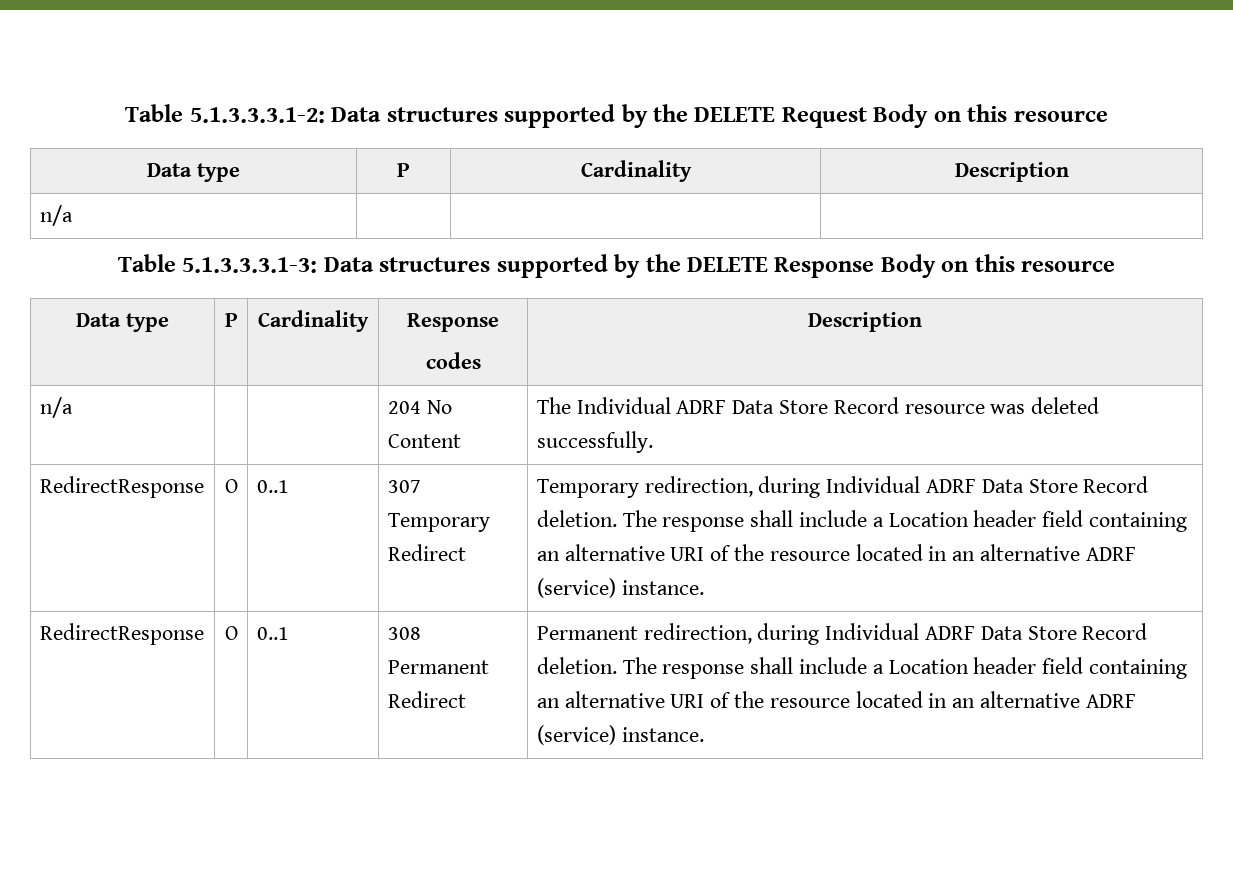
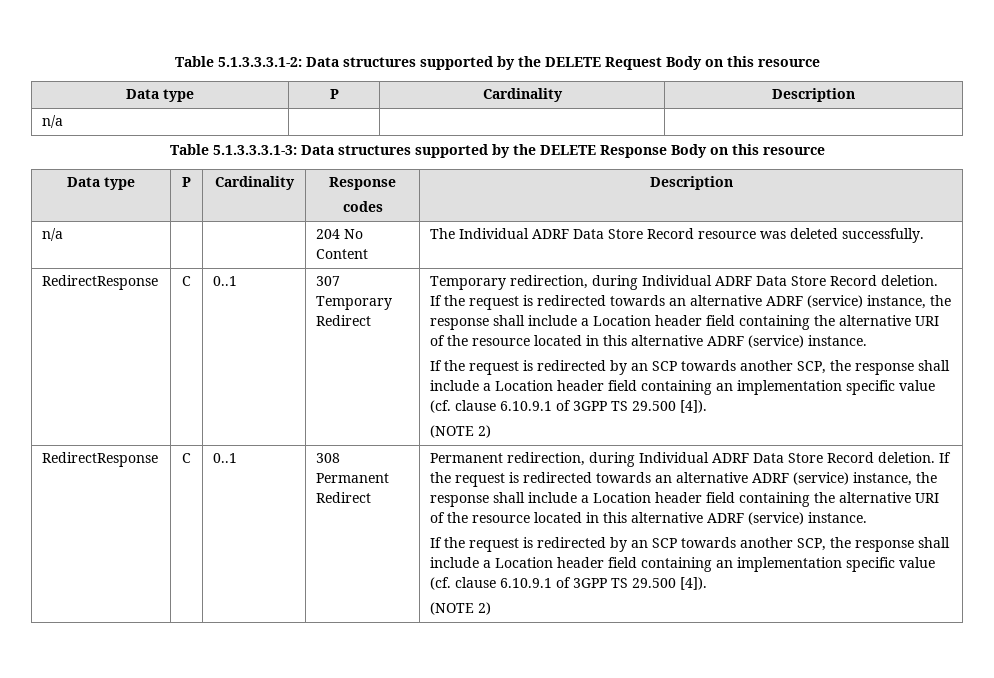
[224,479,238,493] O -> [182,276,191,286] C
[622,510,1187,532] [536,544,1136,561] [536,578,704,598] [39,623,204,645] [224,626,238,640] The response shall include a Location header field containing an alternative URI of the resource located in an alternative ADRF (service) instance. // RedirectResponse | O -> [430,295,952,310] [430,315,940,330] [430,335,868,348] [430,360,951,375] [430,380,936,395] [430,400,708,413] [430,425,492,438] [42,452,159,467] [182,453,191,463] If the request is redirected towards an alternative ADRF (service) instance, the response shall include a Location header field containing the alternative URI of the resource located in this alternative ADRF (service) instance. // If the request is redirected by an SCP towards another SCP, the response shall include a Location header field containing an implementation specific value (cf. clause 6.10.9.1 of 3GPP TS 29.500 [4]). // (NOTE 2) // RedirectResponse | C
[622,657,1187,679] [536,691,1136,708] [536,725,704,745] The response shall include a Location header field containing an alternative URI of the resource located in an alternative ADRF (service) instance. -> [939,452,952,463] [430,472,938,487] [430,492,940,507] [430,512,868,525] [430,537,951,552] [430,557,936,572] [430,577,708,590] [430,602,492,615] If the request is redirected towards an alternative ADRF (service) instance, the response shall include a Location header field containing the alternative URI of the resource located in this alternative ADRF (service) instance. // If the request is redirected by an SCP towards another SCP, the response shall include a Location header field containing an implementation specific value (cf. clause 6.10.9.1 of 3GPP TS 29.500 [4]). // (NOTE 2)

